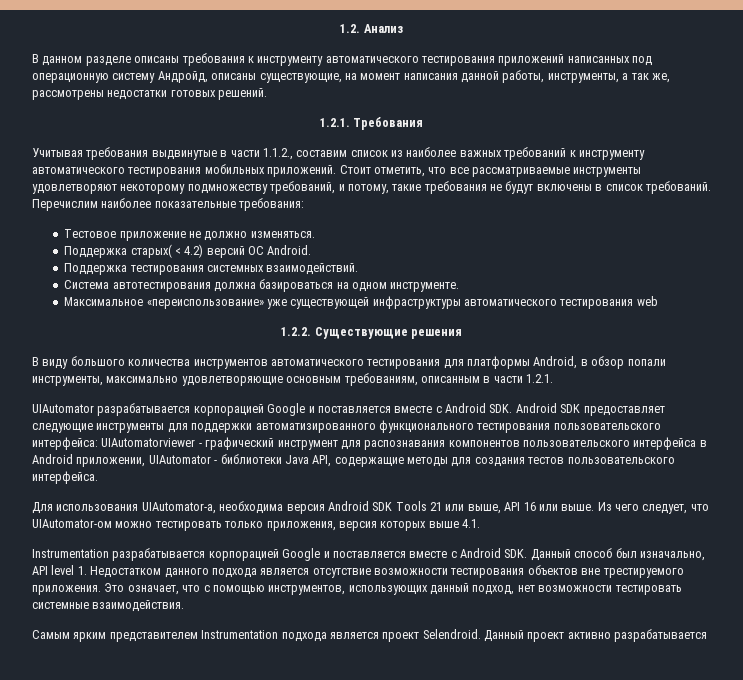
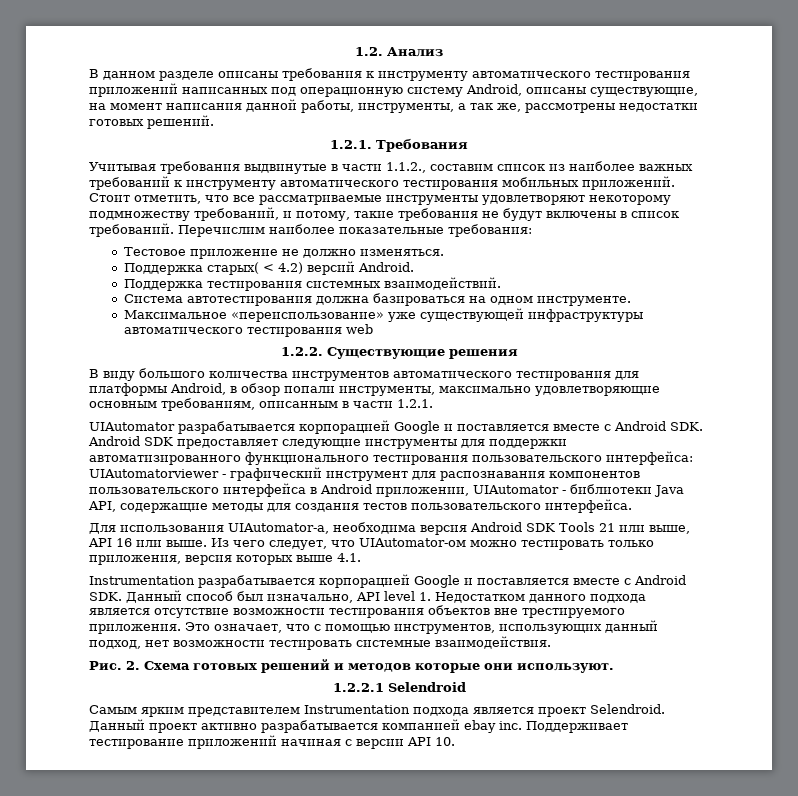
[157,71,208,83] Андройд, -> [466,84,522,96] Android,
[248,246,265,255] ОС -> (355, 268) none
(185, 606) none -> [89,659,614,673] [332,682,466,692] // Рис. 2. Схема готовых решений и методов которые они используют. // 1.2.2.1 Selendroid
(708, 635) none -> [382,719,628,733] [89,735,455,749] компанией ebay inc. Поддерживает тестирование приложений начиная с версии API 10.

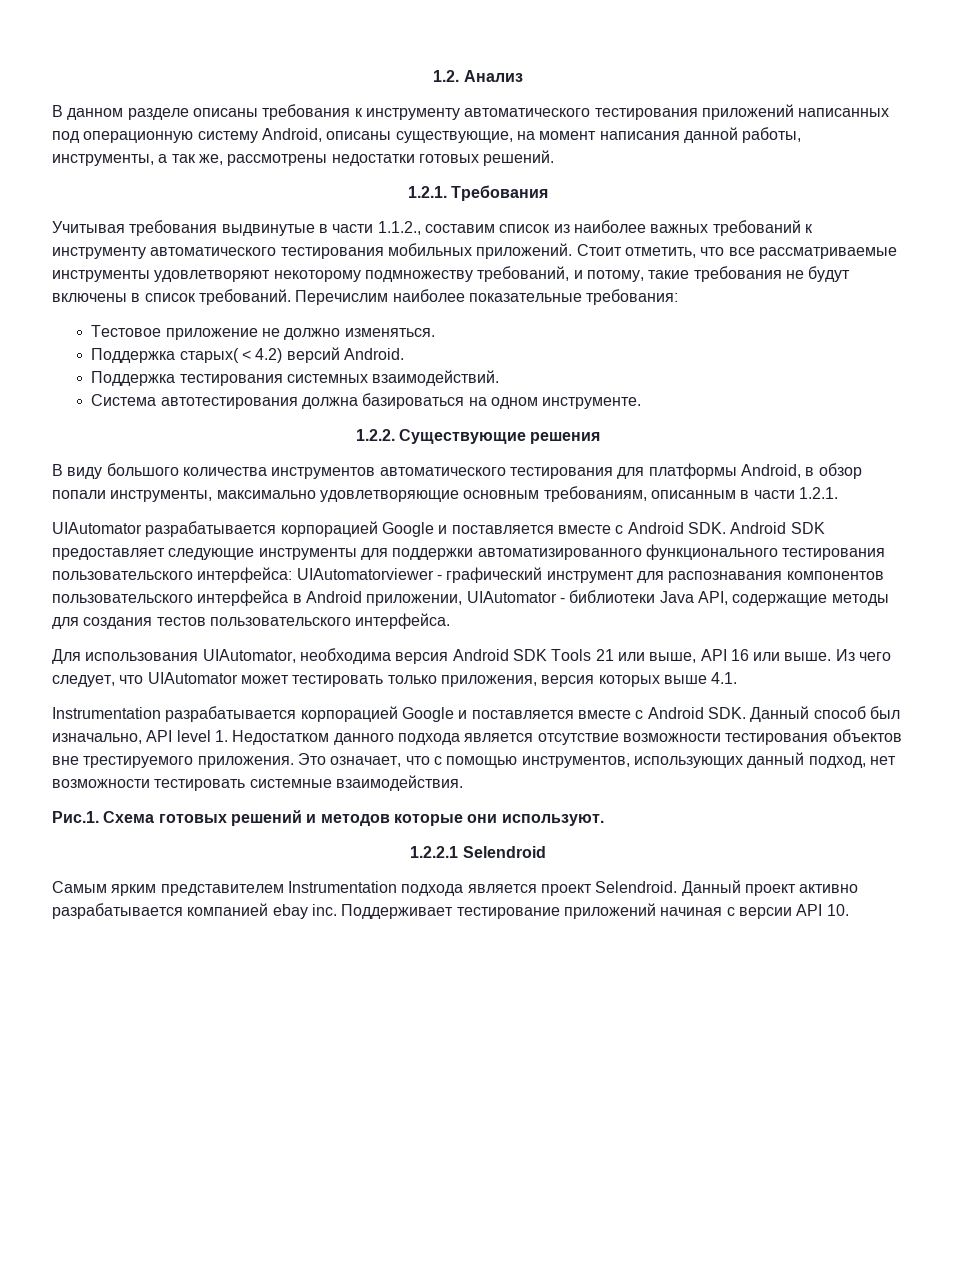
[123,308,643,322] [123,324,373,337] // Максимальное «переиспользование» уже существующей инфраструктуры автоматического тестирования web -> (642, 403) none
[228,523,329,534] UIAutomator-а, -> [202,649,296,663] UIAutomator,
[359,538,517,547] UIAutomator-ом можно -> [147,672,289,684] UIAutomator может
[89,661,140,670] Рис. 2. -> [52,811,99,823] Рис.1.

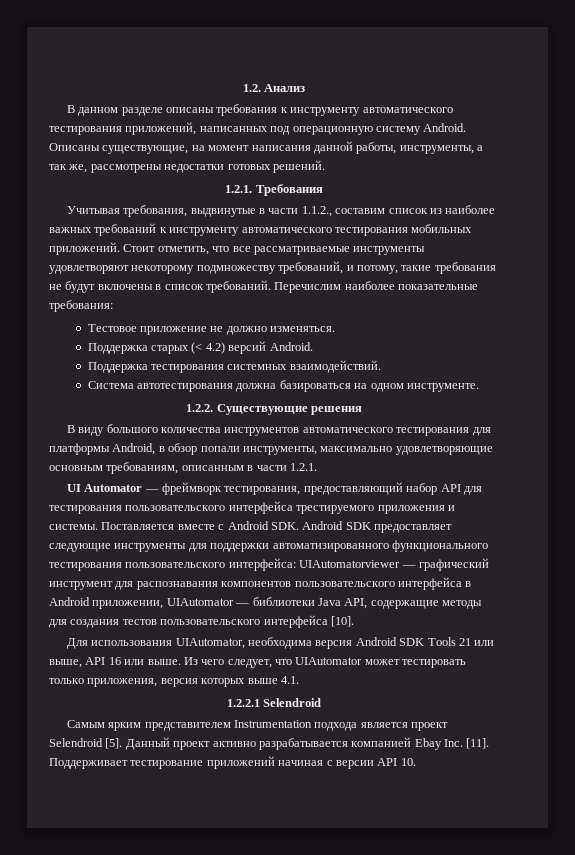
[701,104,794,120] приложений -> [125,122,197,135] приложений,
[261,128,392,142] Android, описаны -> [423,123,467,132] [49,143,100,151] Android. Описаны
[129,220,218,236] требования -> [123,205,188,217] требования,
[179,348,251,363] старых( < -> [150,342,203,354] старых (<
[52,521,554,537] UIAutomator разрабатывается корпорацией Google и поставляется -> [66,482,482,495] [49,501,455,514] [49,522,175,530] UI Automator — фреймворк тестирования, предоставляющий набор API для тестирования пользовательского интерфейса трестируемого приложения и системы. Поставляется
[436,575,442,580] - -> [401,565,416,568] —
[559,598,565,603] - -> [235,603,250,606] —
[355,613,451,629] интерфейса. -> [263,615,354,628] интерфейса [10].
[52,706,900,722] [52,729,902,745] [52,752,896,768] [52,775,463,791] [52,810,604,826] // Instrumentation разрабатывается корпорацией Google и поставляется вместе с Android SDK. Данный способ был изначально, API level 1. Недостатком данного подхода является отсутствие возможности тестирования объектов вне трестируемого приложения. Это означает, что с помощью инструментов, использующих данный подход, нет возможности тестировать системные взаимодействия. // Рис.1. Схема готовых решений и методов которые они используют. -> (299, 680) none
[595,881,678,893] Selendroid. -> [49,738,123,749] Selendroid [5].
[272,904,337,919] ebay inc. -> [414,738,490,750] Ebay Inc. [11].

